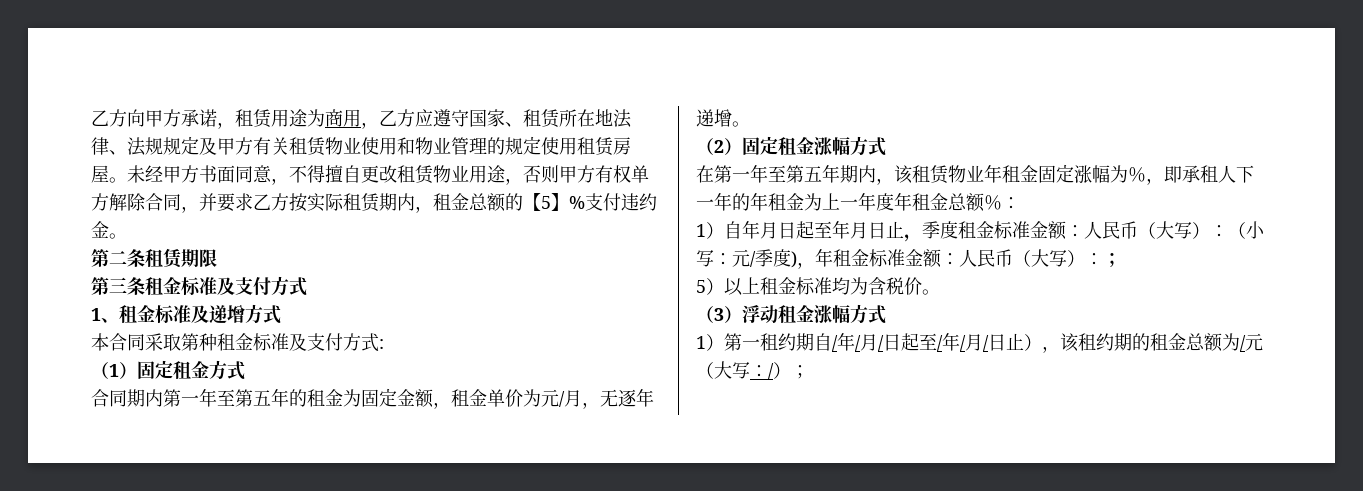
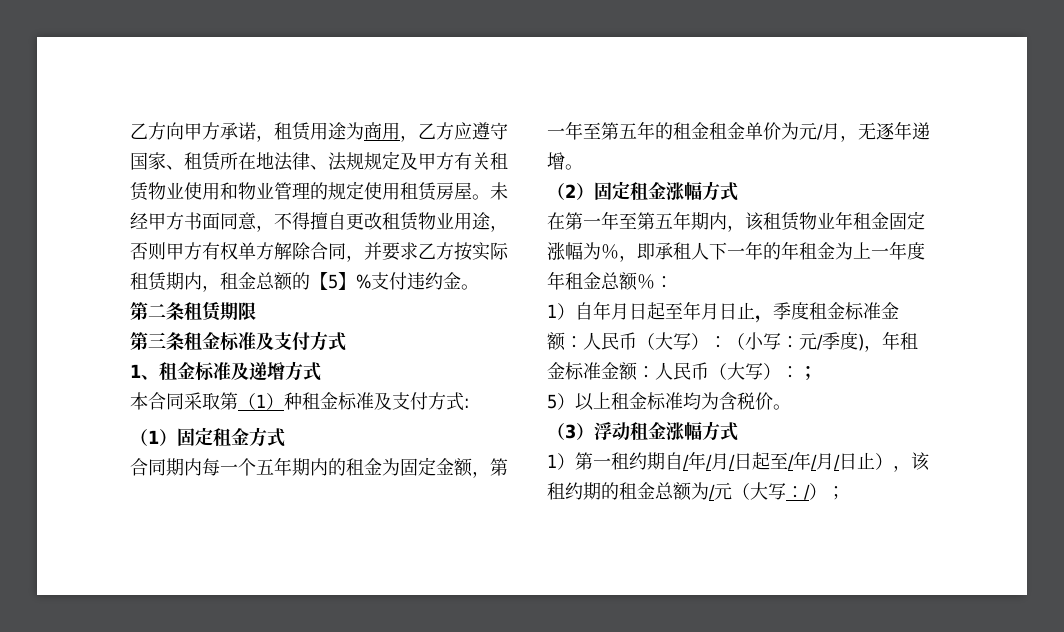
(199, 342) none -> [238,393,284,410] （1）
(163, 398) none -> [202,457,490,478] 每一个五年期内的租金为固定金额，
[343,388,451,409] 为固定金额， -> (709, 130) none

